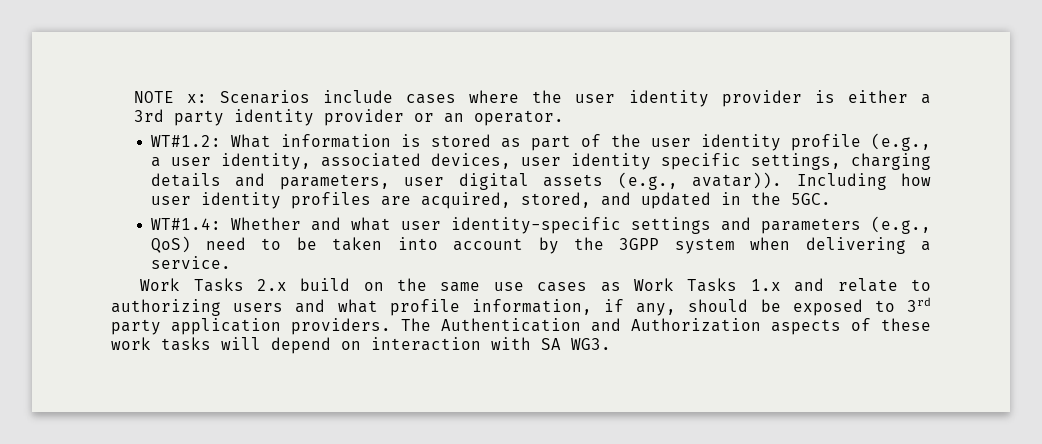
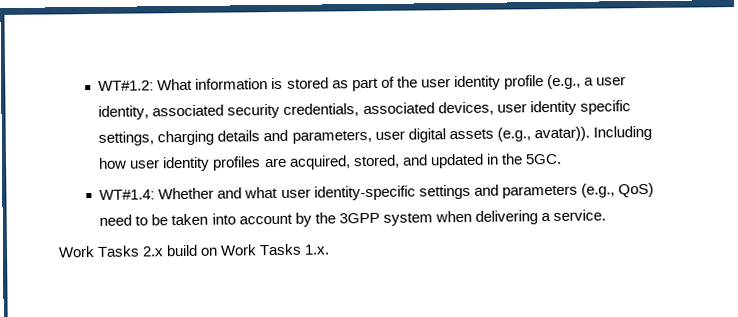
[133,90,932,107] [133,109,564,126] NOTE x: Scenarios include cases where the user identity provider is either a 3rd party identity provider or an operator. // -> (98, 85) none
(421, 160) none -> [227,102,435,119] security credentials, associated
[397,278,932,292] [111,297,931,316] [111,318,931,335] [111,337,611,354] the same use cases as Work Tasks 1.x and relate to authorizing users and what profile information, if any, should be exposed to 3rd party application providers. The Authentication and Authorization aspects of these work tasks will depend on interaction with SA WG3. -> [220,243,331,256] Work Tasks 1.x.

